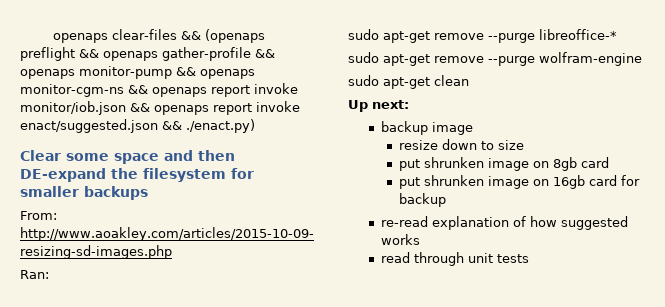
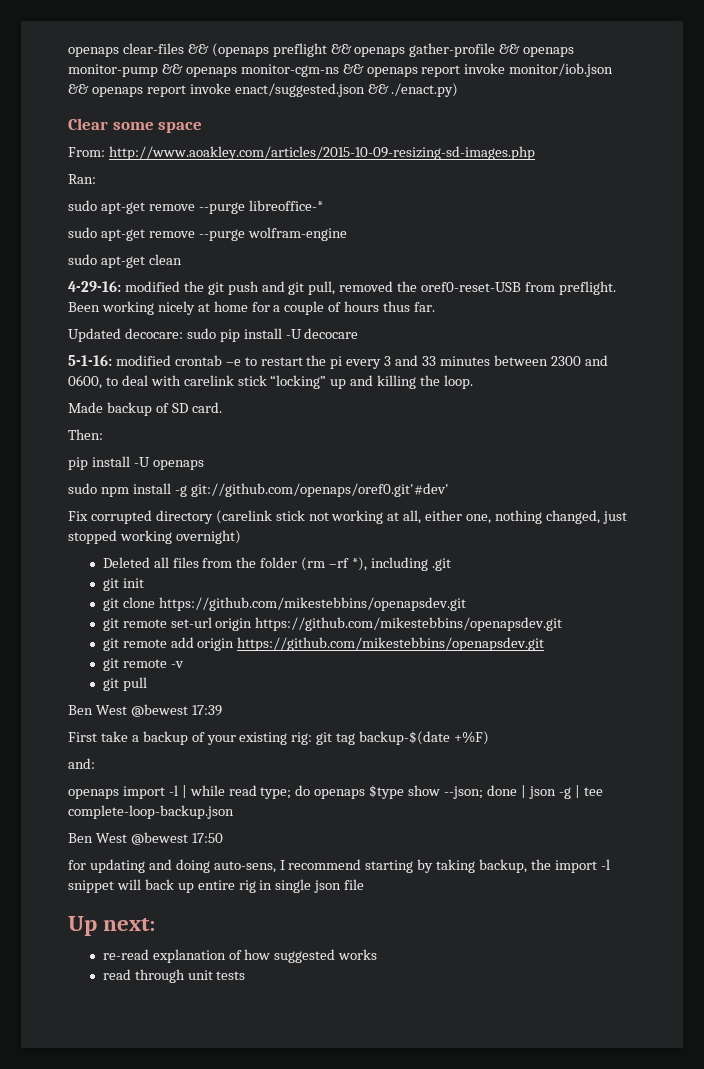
[164,150,235,161] [20,168,254,182] [20,186,148,200] and then DE-expand the filesystem for smaller backups -> (203, 127) none
[348,100,409,112] [380,121,473,135] [399,139,525,150] [399,157,610,171] [399,175,641,189] [399,193,447,207] Up next: // backup image // resize down to size // put shrunken image on 8gb card // put shrunken image on 16gb card for backup -> [68,281,616,295] [68,301,436,315] [68,328,359,342] [68,355,608,369] [68,375,474,389] [68,402,222,416] [68,429,103,440] [68,456,204,470] [68,483,449,497] [68,510,627,524] [68,530,241,544] [102,557,451,571] [102,578,144,591] [102,597,466,611] [102,617,563,631] [102,637,545,651] [102,658,184,671] [102,677,147,691] [68,704,222,717] [68,731,490,745] [68,758,95,769] [68,785,603,799] [68,805,234,819] [68,832,223,845] [68,859,610,873] [68,879,365,893] [68,916,156,936] 4-29-16: modified the git push and git pull, removed the oref0-reset-USB from preflight. Been working nicely at home for a couple of hours thus far. // Updated decocare: sudo pip install -U decocare // 5-1-16: modified crontab –e to restart the pi every 3 and 33 minutes between 2300 and 0600, to deal with carelink stick “locking” up and killing the loop. // Made backup of SD card. // Then: // pip install -U openaps // sudo npm install -g git://github.com/openaps/oref0.git'#dev' // Fix corrupted directory (carelink stick not working at all, either one, nothing changed, just stopped working overnight) // Deleted all files from the folder (rm –rf *), including .git // git init // git clone https://github.com/mikestebbins/openapsdev.git // git remote set-url origin https://github.com/mikestebbins/openapsdev.git // git remote add origin https://github.com/mikestebbins/openapsdev.git // git remote -v // git pull // Ben West @bewest 17:39 // First take a backup of your existing rig: git tag backup-$(date +%F) // and: // openaps import -l | while read type; do openaps $type show --json; done | json -g | tee complete-loop-backup.json // Ben West @bewest 17:50 // for updating and doing auto-sens, I recommend starting by taking backup, the import -l snippet will back up entire rig in single json file // Up next:

